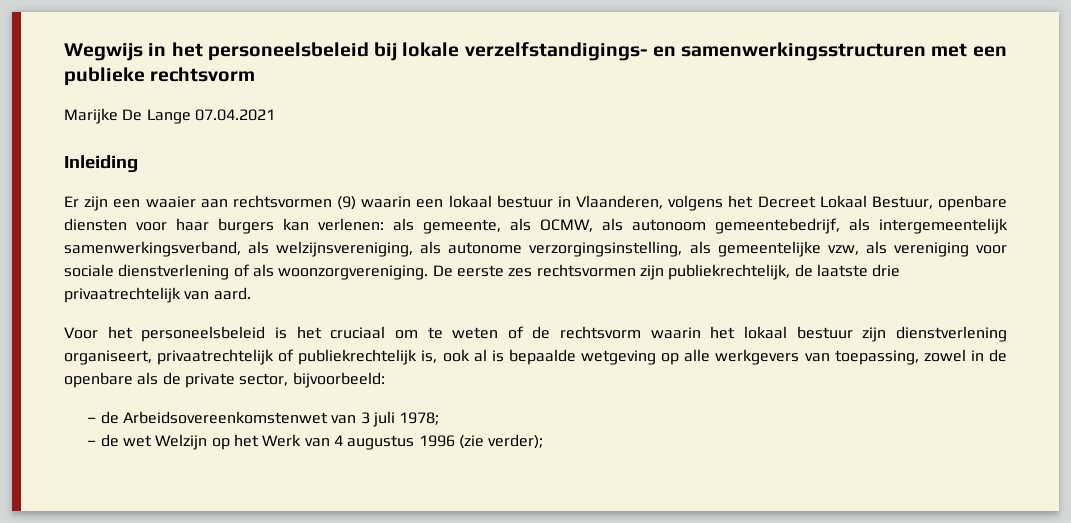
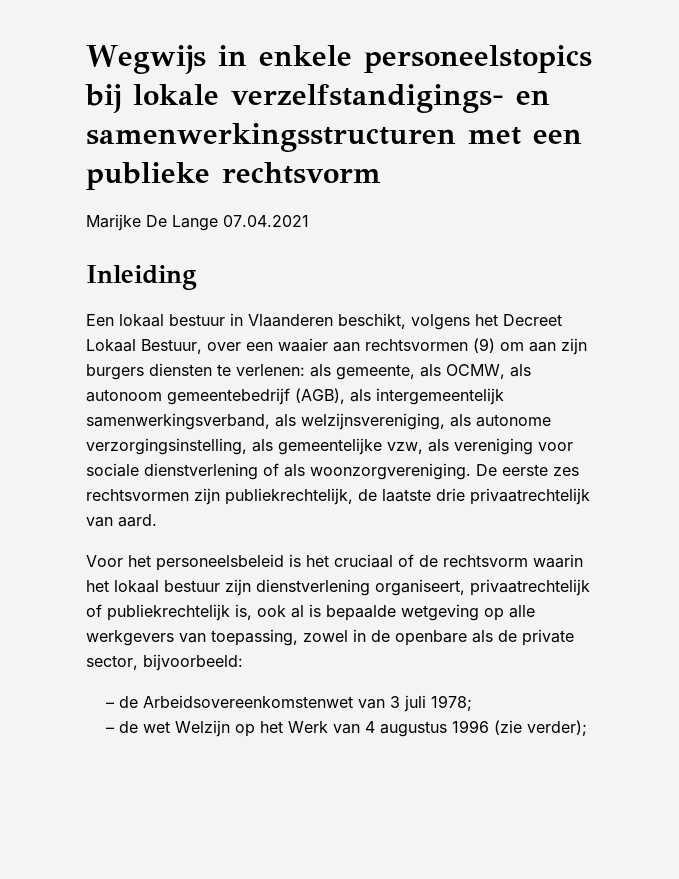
[171,42,369,61] het personeelsbeleid -> [258,45,592,73] enkele personeelstopics
[64,196,109,211] Er zijn -> [86,313,562,330] [86,339,241,354] Een lokaal bestuur in Vlaanderen beschikt, volgens het Decreet Lokaal Bestuur, over
[361,195,1007,211] [64,218,309,234] waarin een lokaal bestuur in Vlaanderen, volgens het Decreet Lokaal Bestuur, openbare diensten voor haar burgers kan -> [500,338,587,355] [86,363,231,380] om aan zijn burgers diensten te
[715,218,840,234] gemeentebedrijf, -> [167,388,345,405] gemeentebedrijf (AGB),
[394,327,499,339] om te weten -> (393, 561) none

